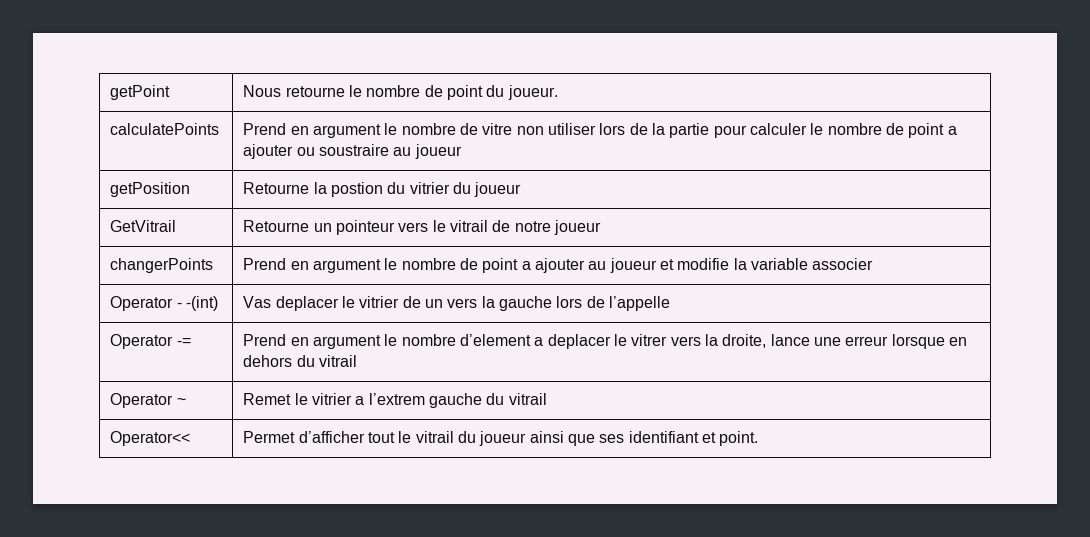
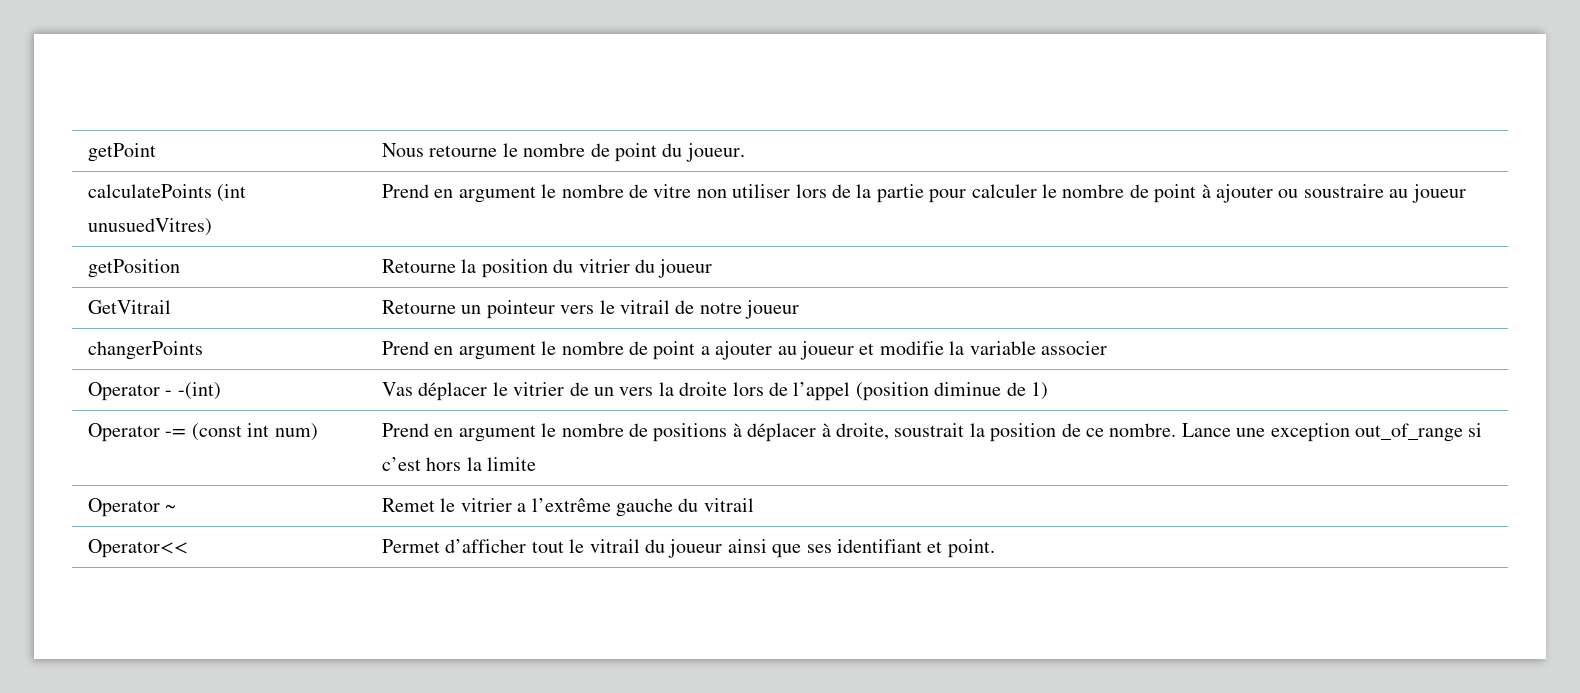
(220, 129) none -> [217,184,247,202] [87,218,212,236] (int unusuedVitres)
[947,126,957,135] a -> [1201,184,1211,198] à
[331,182,384,197] postion -> [481,259,548,278] position
[275,296,339,311] deplacer -> [418,382,488,401] déplacer
[498,296,670,311] gauche lors de l’appelle -> [679,382,1048,401] droite lors de l’appel (position diminue de 1)
[243,334,967,349] [243,355,358,367] | Prend en argument le nombre d’element a deplacer le vitrer vers la droite, lance une erreur lorsque en dehors du vitrail -> [191,423,318,441] [381,423,1483,442] [381,457,537,471] (const int num) | Prend en argument le nombre de positions à déplacer à droite, soustrait la position de ce nombre. Lance une exception out_of_range si c’est hors la limite
[368,393,425,405] l’extrem -> [531,498,611,512] l’extrême

